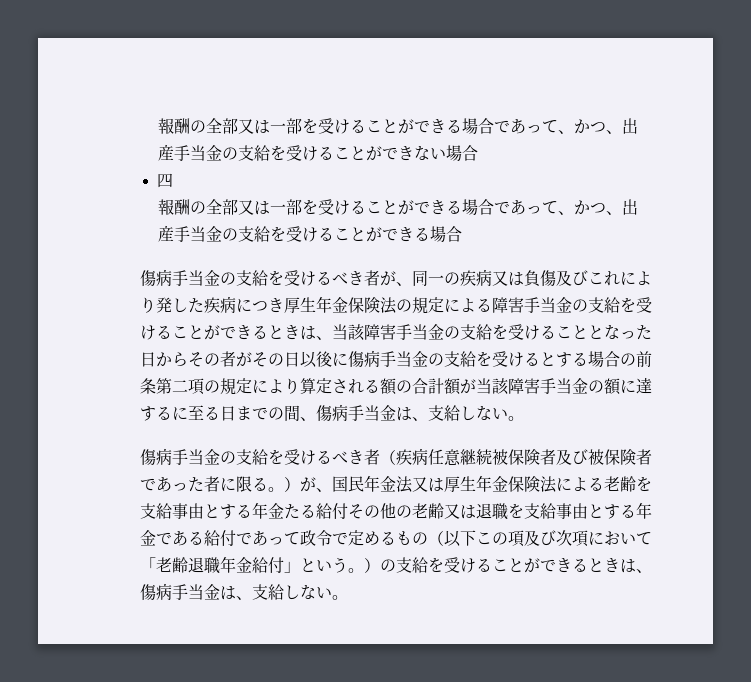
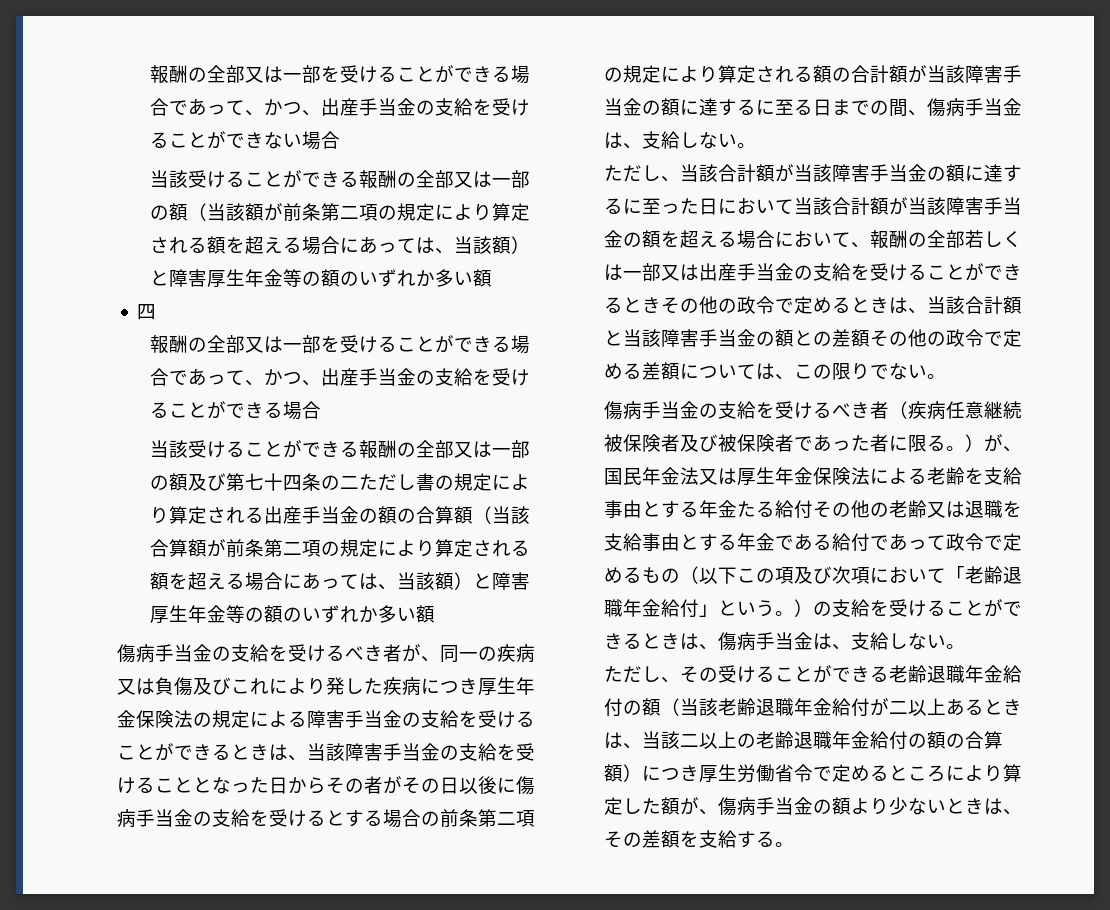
(479, 153) none -> [150,170,531,188] [150,203,531,221] [150,236,531,255] [150,269,493,287] // 当該受けることができる報酬の全部又は一部の額（当該額が前条第二項の規定により算定される額を超える場合にあっては、当該額）と障害厚生年金等の額のいずれか多い額
(463, 234) none -> [150,440,531,458] [150,473,531,491] [150,506,531,524] [150,539,531,557] [150,572,531,591] [150,605,436,623] // 当該受けることができる報酬の全部又は一部の額及び第七十四条の二ただし書の規定により算定される出産手当金の額の合算額（当該合算額が前条第二項の規定により算定される額を超える場合にあっては、当該額）と障害厚生年金等の額のいずれか多い額
(524, 418) none -> [604,164,1023,182] [604,197,1023,215] [604,230,1023,249] [604,263,1023,281] [604,296,1023,314] [604,329,1023,347] [604,362,947,380] // ただし、当該合計額が当該障害手当金の額に達するに至った日において当該合計額が当該障害手当金の額を超える場合において、報酬の全部若しくは一部又は出産手当金の支給を受けることができるときその他の政令で定めるときは、当該合計額と当該障害手当金の額との差額その他の政令で定める差額については、この限りでない。
(348, 597) none -> [604,665,1023,683] [604,698,1023,717] [604,731,1004,750] [604,764,1023,783] [604,797,1023,816] [604,830,795,848] // ただし、その受けることができる老齢退職年金給付の額（当該老齢退職年金給付が二以上あるときは、当該二以上の老齢退職年金給付の額の合算額）につき厚生労働省令で定めるところにより算定した額が、傷病手当金の額より少ないときは、その差額を支給する。

